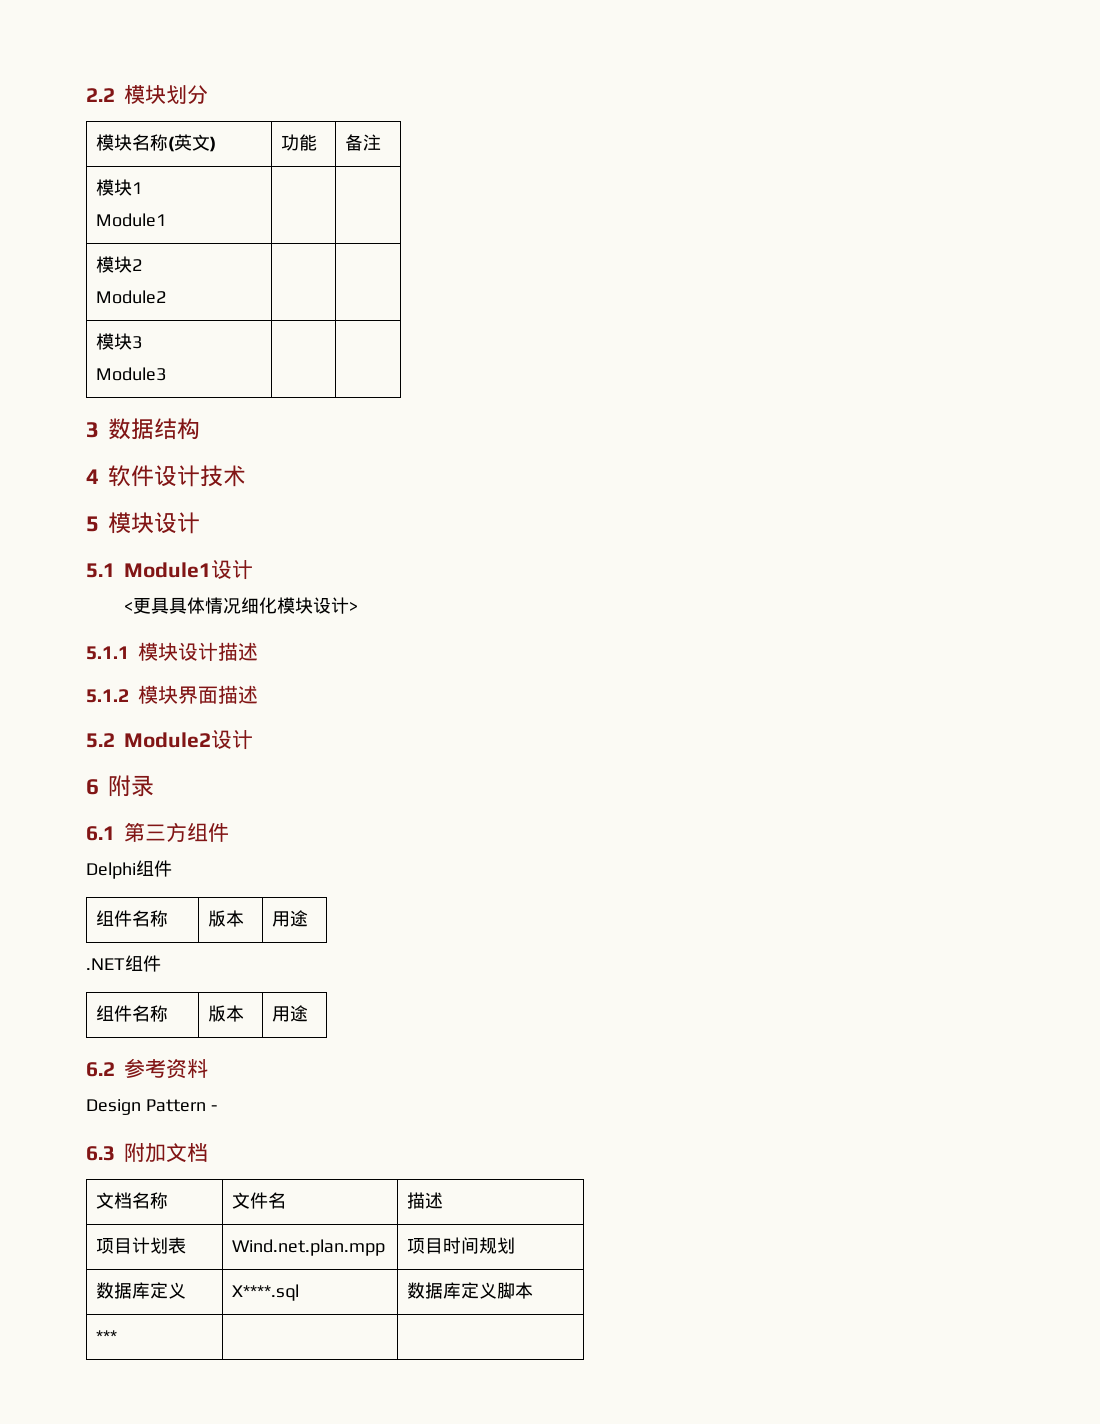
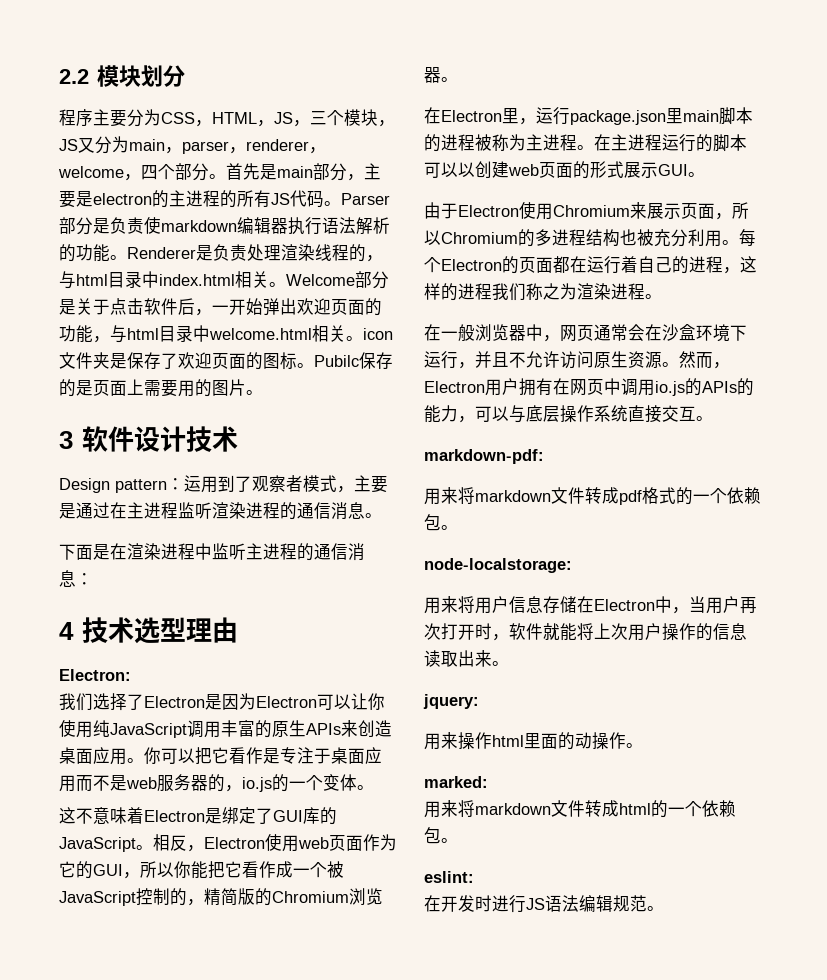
[96,134,217,152] [281,134,318,151] [345,134,382,151] [96,179,143,196] [96,213,167,227] [96,256,143,273] [96,290,167,304] [96,333,143,350] [96,367,167,381] [86,418,200,440] [86,465,246,487] [86,512,200,534] [86,560,253,580] [123,597,358,614] [86,642,258,661] [86,685,258,704] [86,730,253,750] [86,775,154,797] [86,822,229,842] [86,860,172,879] [96,910,169,927] [208,910,245,927] [272,910,309,927] [86,955,161,972] [96,1005,169,1022] [208,1005,245,1022] [272,1005,309,1022] [86,1058,208,1079] [86,1099,217,1115] [86,1142,208,1163] [96,1192,169,1209] [232,1192,287,1209] [407,1192,444,1209] [96,1237,187,1254] [232,1239,386,1256] [407,1237,516,1254] [96,1282,187,1299] [232,1284,300,1301] [407,1282,534,1299] [96,1330,118,1342] // 模块名称(英文) | 功能 | 备注 // 模块1 // Module1 | | // 模块2 // Module2 | | // 模块3 // Module3 | | // 3数据结构 // 4软件设计技术 // 5模块设计 // 5.1 Module1设计 // <更具具体情况细化模块设计> // 5.1.1模块设计描述 // 5.1.2模块界面描述 // 5.2 Module2设计 // 6附录 // 6.1第三方组件 // Delphi组件 // 组件名称 | 版本 | 用途 // .NET组件 // 组件名称 | 版本 | 用途 // 6.2参考资料 // Design Pattern - // 6.3附加文档 // 文档名称 | 文件名 | 描述 // 项目计划表 | Wind.net.plan.mpp | 项目时间规划 // 数据库定义 | X****.sql | 数据库定义脚本 // *** | | -> [59,109,395,127] [59,136,326,154] [58,163,381,181] [59,190,390,208] [59,217,390,235] [59,244,383,262] [59,271,389,289] [59,298,382,316] [59,325,393,343] [59,352,393,370] [59,379,263,397] [59,426,239,452] [59,475,388,493] [59,502,382,520] [59,543,365,561] [59,570,93,587] [59,617,239,644] [59,669,131,681] [59,693,385,711] [59,720,392,738] [59,747,382,765] [59,774,374,792] [59,807,337,825] [59,834,397,852] [59,861,344,879] [59,888,383,906] [424,67,458,83] [424,107,753,125] [424,134,747,152] [424,161,705,179] [424,202,749,220] [424,229,756,247] [424,256,757,274] [424,283,662,301] [424,324,747,342] [424,351,730,369] [424,378,754,396] [424,405,713,423] [424,449,544,464] [424,487,761,505] [424,514,458,531] [424,558,572,573] [424,596,757,614] [424,623,747,641] [424,650,509,667] [423,694,479,709] [424,732,643,750] [424,776,488,788] [424,800,736,818] [424,827,458,844] [424,871,474,883] [424,895,664,913] // 程序主要分为CSS，HTML，JS，三个模块，JS又分为main，parser，renderer，welcome，四个部分。首先是main部分，主要是electron的主进程的所有JS代码。Parser部分是负责使markdown编辑器执行语法解析的功能。Renderer是负责处理渲染线程的，与html目录中index.html相关。Welcome部分是关于点击软件后，一开始弹出欢迎页面的功能，与html目录中welcome.html相关。icon文件夹是保存了欢迎页面的图标。Pubilc保存的是页面上需要用的图片。 // 3软件设计技术 // Design pattern：运用到了观察者模式，主要是通过在主进程监听渲染进程的通信消息。 // 下面是在渲染进程中监听主进程的通信消息： // 4技术选型理由 // Electron: // 我们选择了Electron是因为Electron可以让你使用纯JavaScript调用丰富的原生APIs来创造桌面应用。你可以把它看作是专注于桌面应用而不是web服务器的，io.js的一个变体。 // 这不意味着Electron是绑定了GUI库的JavaScript。相反，Electron使用web页面作为它的GUI，所以你能把它看作成一个被JavaScript控制的，精简版的Chromium浏览器。 // 在Electron里，运行package.json里main脚本的进程被称为主进程。在主进程运行的脚本可以以创建web页面的形式展示GUI。 // 由于Electron使用Chromium来展示页面，所以Chromium的多进程结构也被充分利用。每个Electron的页面都在运行着自己的进程，这样的进程我们称之为渲染进程。 // 在一般浏览器中，网页通常会在沙盒环境下运行，并且不允许访问原生资源。然而，Electron用户拥有在网页中调用io.js的APIs的能力，可以与底层操作系统直接交互。 // markdown-pdf: // 用来将markdown文件转成pdf格式的一个依赖包。 // node-localstorage: // 用来将用户信息存储在Electron中，当用户再次打开时，软件就能将上次用户操作的信息读取出来。 // jquery: // 用来操作html里面的动操作。 // marked: // 用来将markdown文件转成html的一个依赖包。 // eslint: // 在开发时进行JS语法编辑规范。

